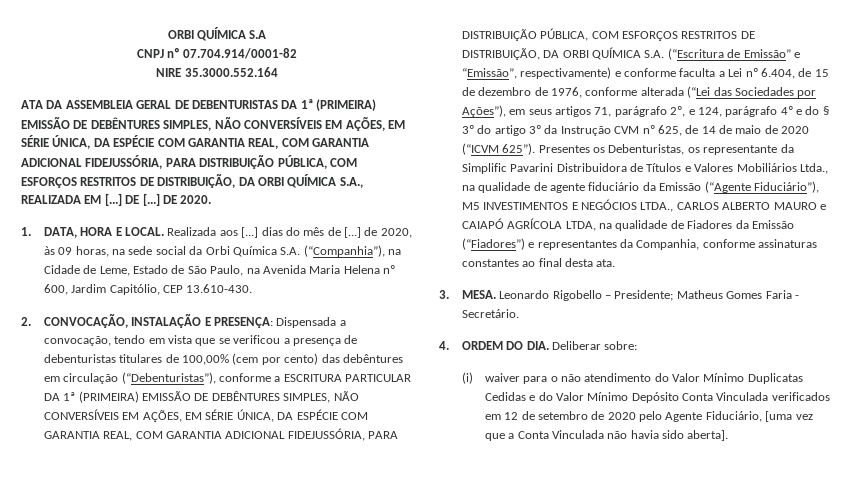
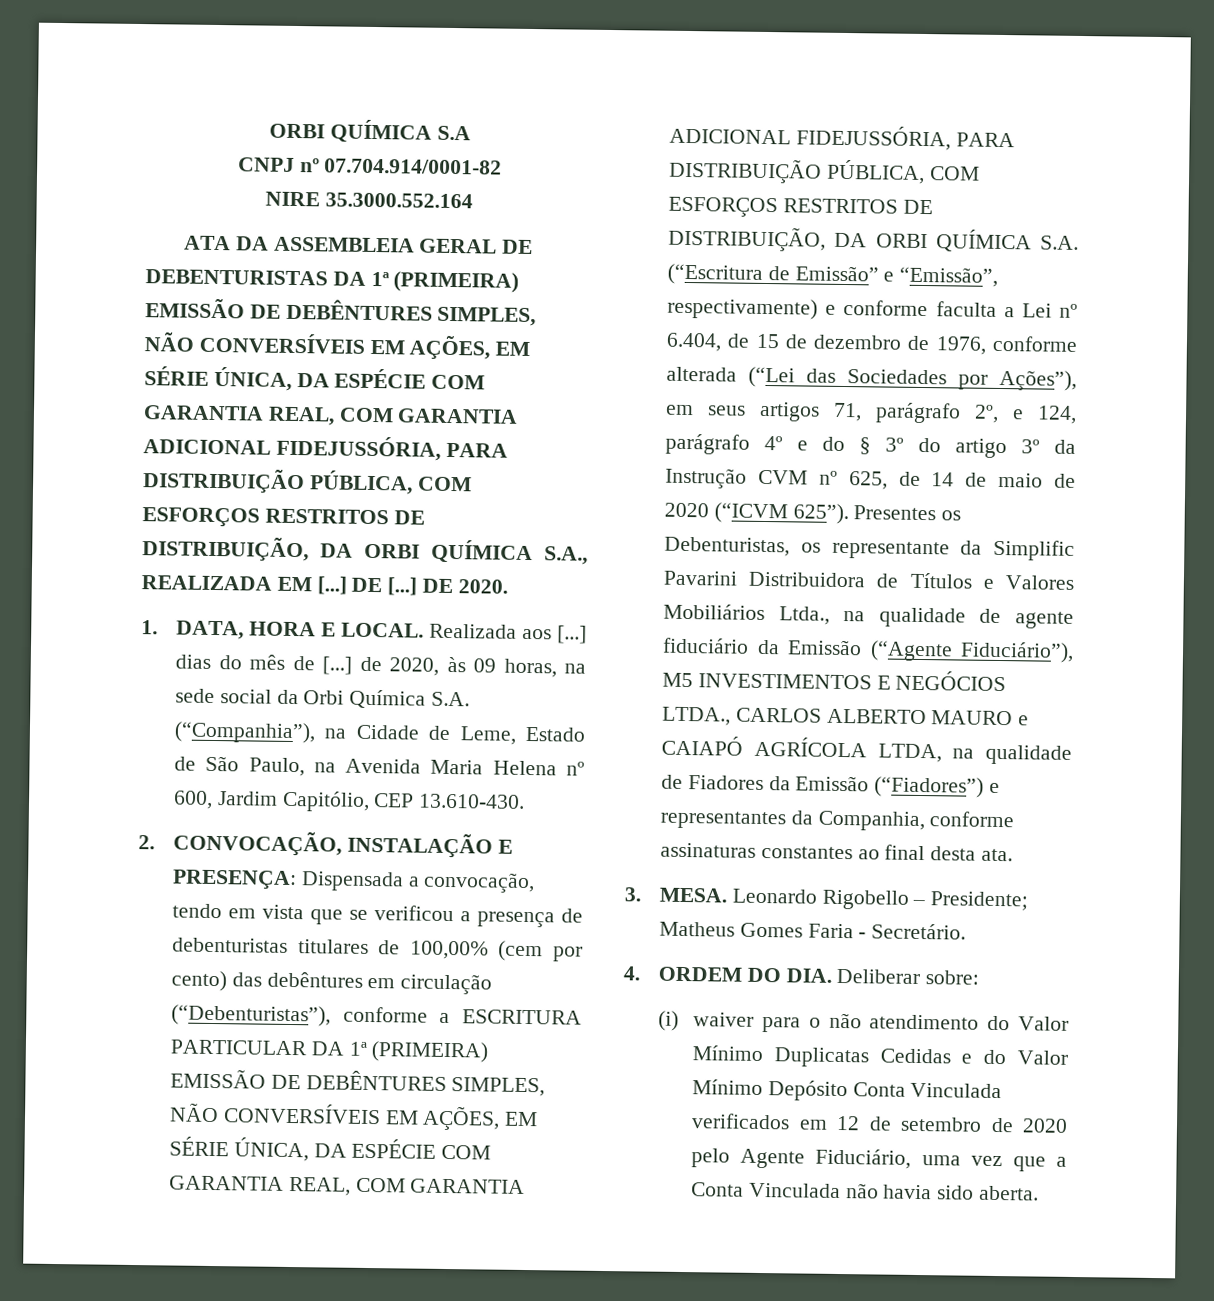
[765,411,793,422] [uma -> [921,1155,961,1166] uma
[687,430,729,441] aberta]. -> [979,1185,1040,1201] aberta.

